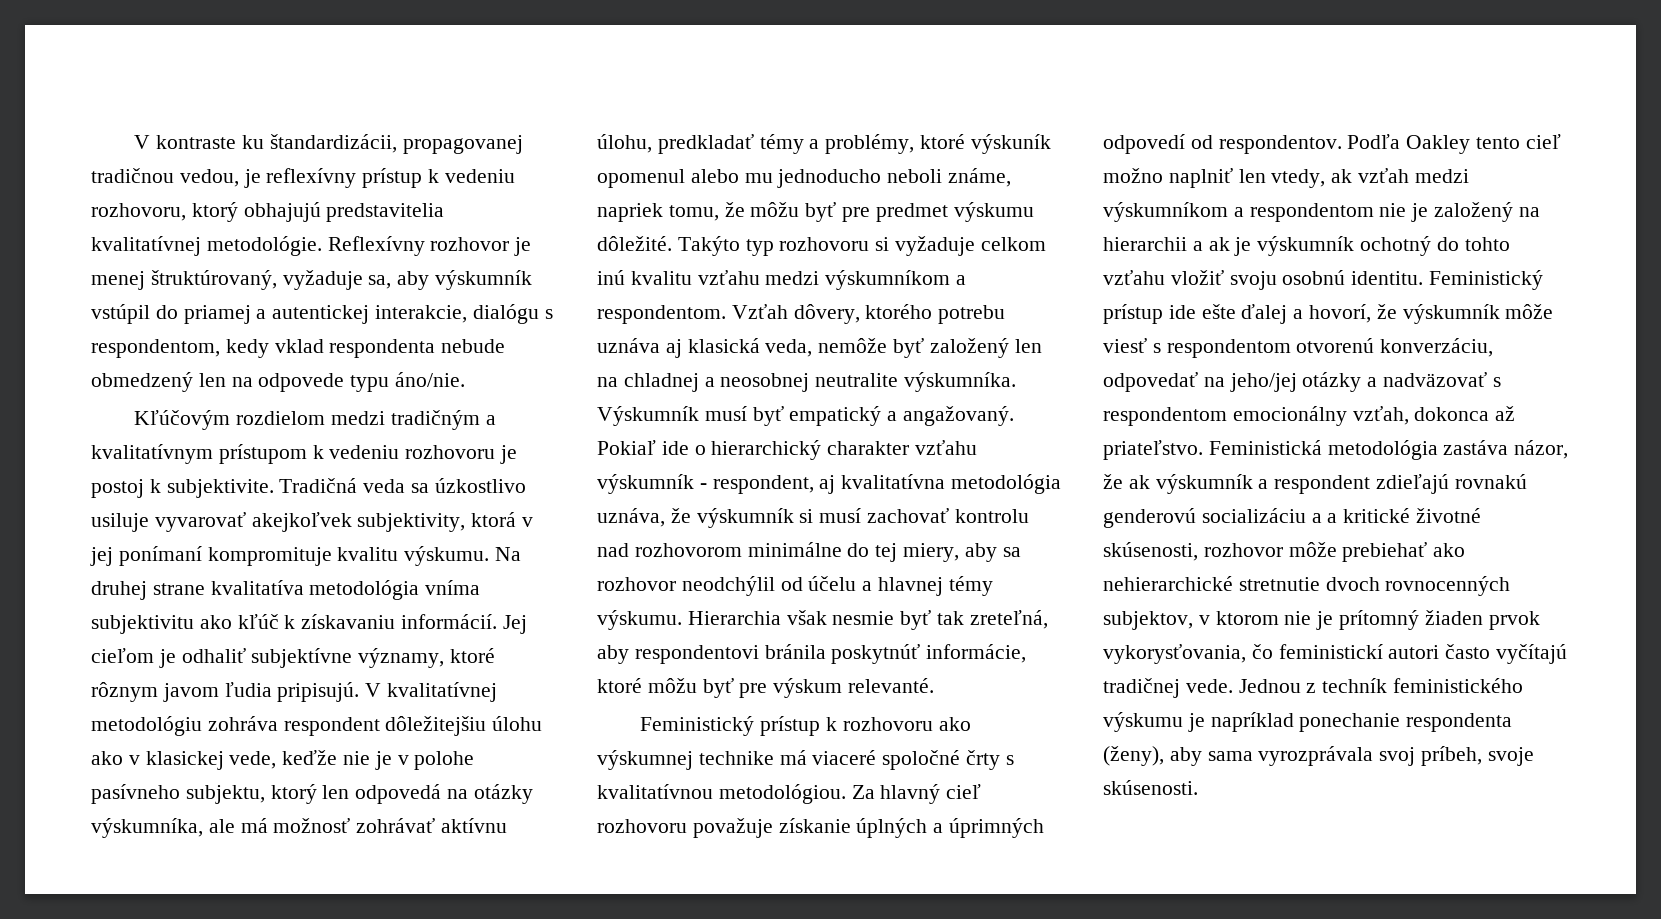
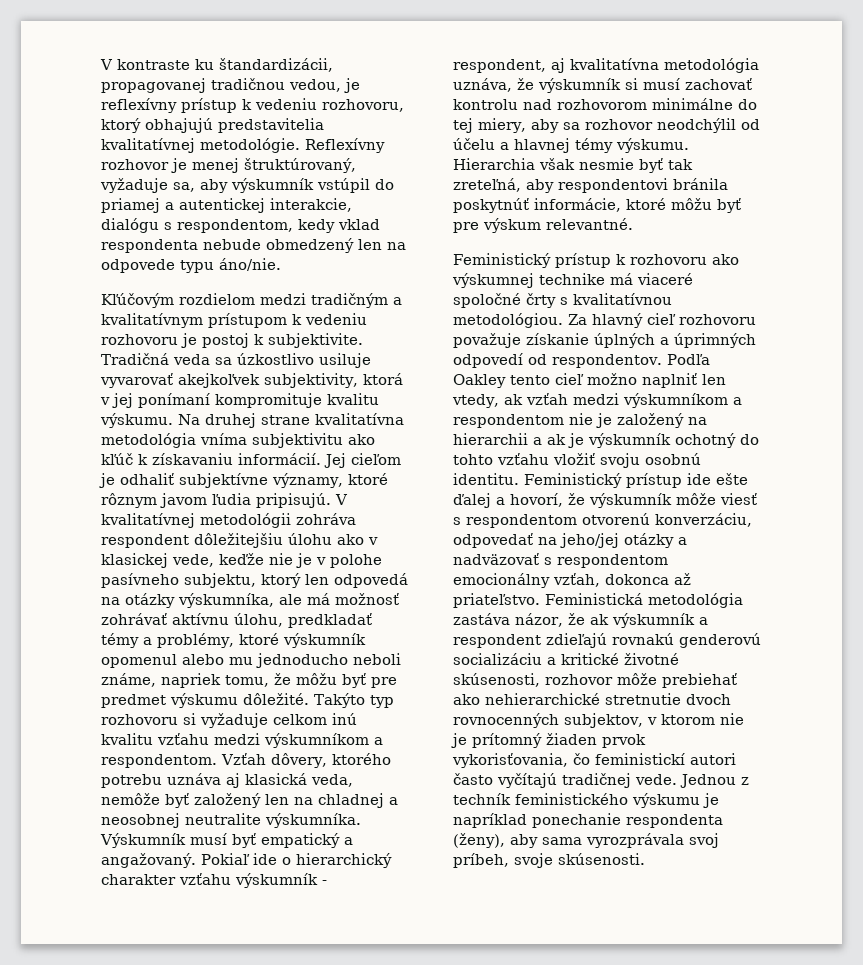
[210,580,304,595] kvalitatíva -> [315,413,404,425] kvalitatívna
[91,716,202,736] metodológiu -> [200,513,291,528] metodológii
[970,134,1051,154] výskuník -> [282,633,366,648] výskumník
[848,678,935,693] relevanté. -> [546,218,633,230] relevantné.
[1327,513,1338,523] a -> (556, 661) none
[1103,644,1246,664] vykorysťovania, -> [452,753,568,768] vykorisťovania,

